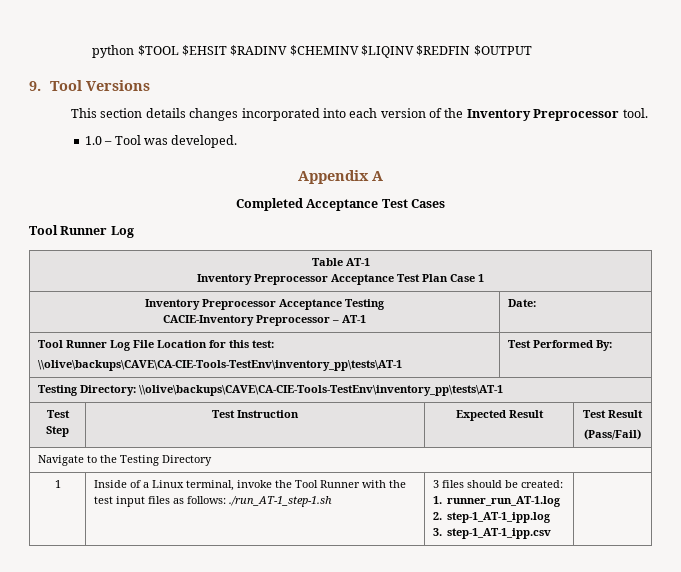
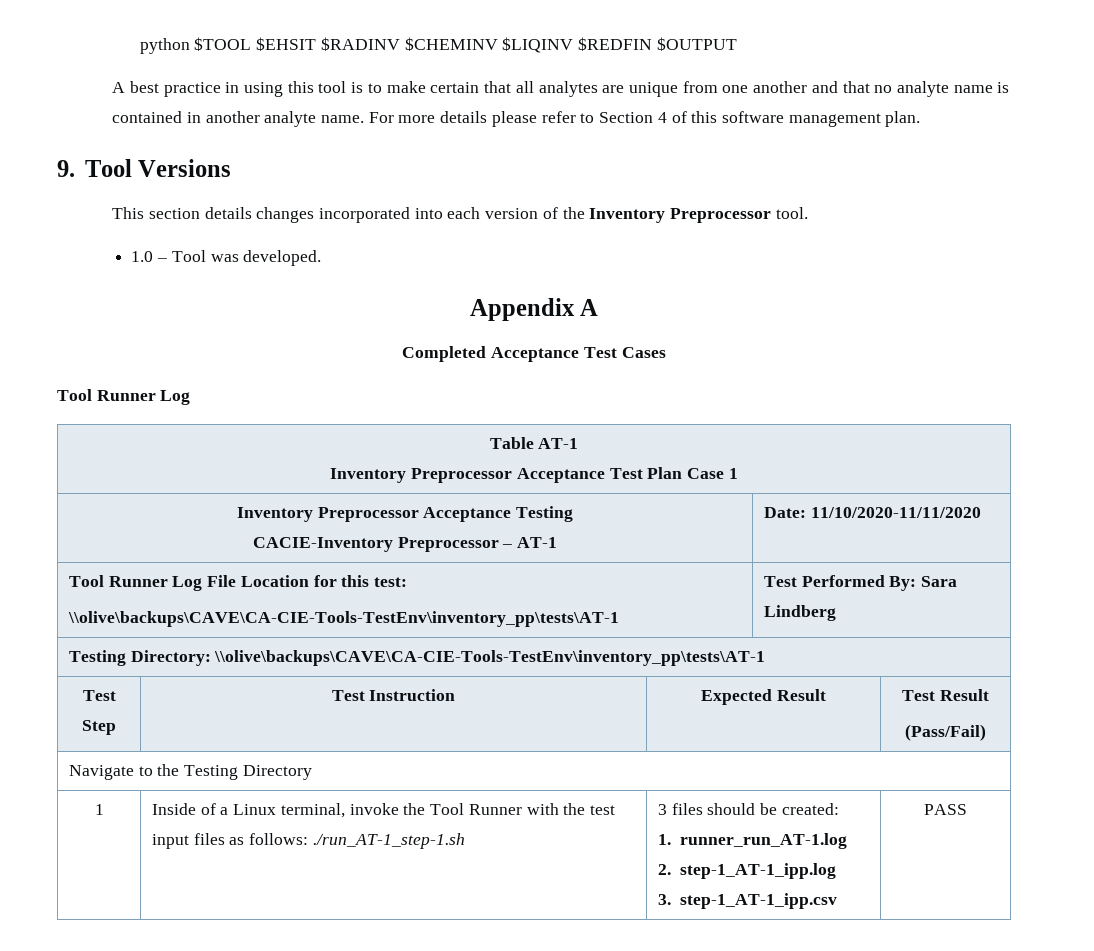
(532, 50) none -> [112,81,1010,97] [112,111,921,127] // A best practice in using this tool is to make certain that all analytes are unique from one another and that no analyte name is contained in another analyte name. For more details please refer to Section 4 of this software management plan.
(536, 303) none -> [810,507,981,518] 11/10/2020-11/11/2020
(612, 345) none -> [921,576,958,587] [764,605,837,621] Sara Lindberg
(552, 533) none -> [924,804,967,815] PASS

